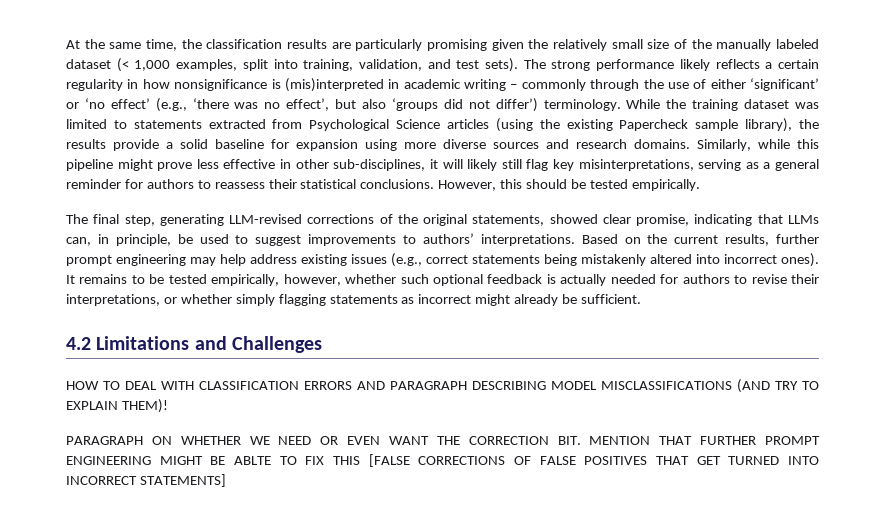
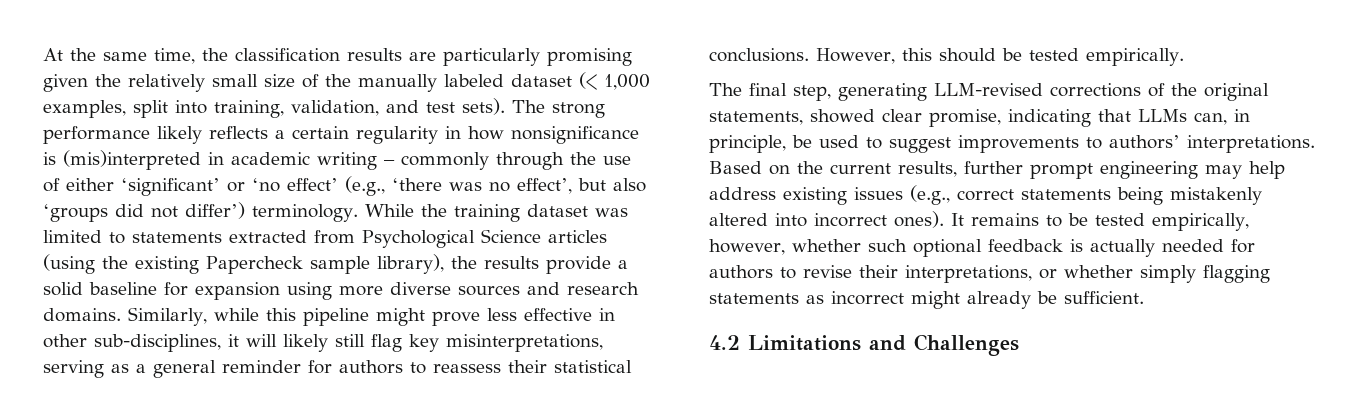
[66,379,819,393] [66,399,168,413] [66,436,821,445] [66,454,819,467] [66,474,226,487] // HOW TO DEAL WITH CLASSIFICATION ERRORS AND PARAGRAPH DESCRIBING MODEL MISCLASSIFICATIONS (AND TRY TO EXPLAIN THEM)! // PARAGRAPH ON WHETHER WE NEED OR EVEN WANT THE CORRECTION BIT. MENTION THAT FURTHER PROMPT ENGINEERING MIGHT BE ABLTE TO FIX THIS [FALSE CORRECTIONS OF FALSE POSITIVES THAT GET TURNED INTO INCORRECT STATEMENTS] -> (1019, 345) none

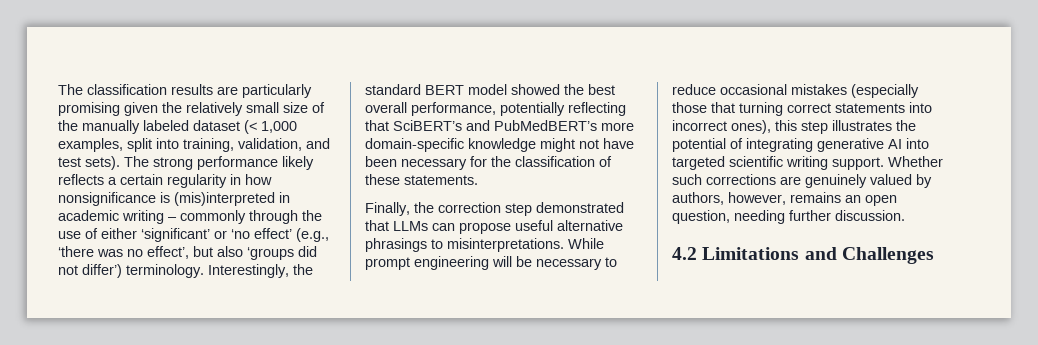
[43,48,228,64] At the same time, the -> [58,84,83,95] The
[364,204,628,222] [43,229,607,248] [43,254,628,274] [43,282,639,300] [43,307,615,326] [43,334,603,352] [43,360,632,378] [709,48,1184,66] [709,83,1269,101] [709,109,1250,127] [709,135,1315,153] [709,161,1285,179] [709,185,1262,205] [709,211,1249,231] [709,239,1255,257] [709,265,1270,283] [709,291,1144,309] While the training dataset was limited to statements extracted from Psychological Science articles (using the existing Papercheck sample library), the results provide a solid baseline for expansion using more diverse sources and research domains. Similarly, while this pipeline might prove less effective in other sub-disciplines, it will likely still flag key misinterpretations, serving as a general reminder for authors to reassess their statistical conclusions. However, this should be tested empirically. // The final step, generating LLM-revised corrections of the original statements, showed clear promise, indicating that LLMs can, in principle, be used to suggest improvements to authors’ interpretations. Based on the current results, further prompt engineering may help address existing issues (e.g., correct statements being mistakenly altered into incorrect ones). It remains to be tested empirically, however, whether such optional feedback is actually needed for authors to revise their interpretations, or whether simply flagging statements as incorrect might already be sufficient. -> [208,264,313,278] [365,84,615,95] [365,102,626,116] [365,120,634,131] [365,138,634,152] [365,156,612,170] [365,174,478,185] [365,202,624,216] [365,220,623,234] [365,238,604,252] [365,256,617,270] [672,84,919,98] [672,102,932,116] [672,120,916,134] [672,138,929,152] [672,156,943,170] [672,174,932,188] [672,192,897,206] [672,210,905,224] Interestingly, the standard BERT model showed the best overall performance, potentially reflecting that SciBERT’s and PubMedBERT’s more domain-specific knowledge might not have been necessary for the classification of these statements. // Finally, the correction step demonstrated that LLMs can propose useful alternative phrasings to misinterpretations. While prompt engineering will be necessary to reduce occasional mistakes (especially those that turning correct statements into incorrect ones), this step illustrates the potential of integrating generative AI into targeted scientific writing support. Whether such corrections are genuinely valued by authors, however, remains an open question, needing further discussion.

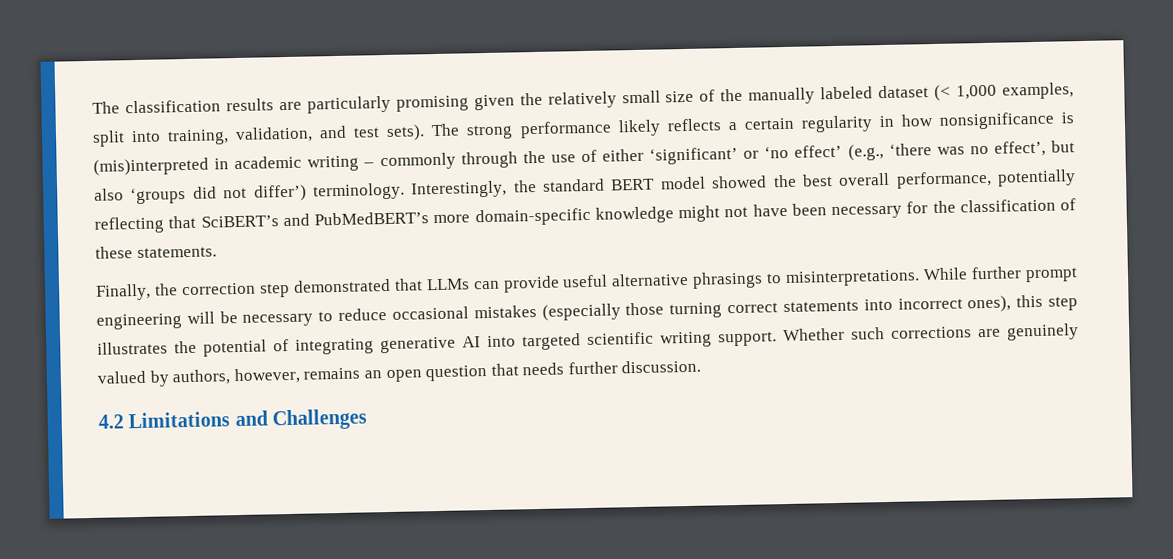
[459,222,511,234] propose -> [502,275,560,293] provide
(604, 243) none -> [971,266,1023,280] further
[711,102,735,113] that -> (665, 309) none
[672,210,785,224] question, needing -> [425,362,565,382] question that needs

